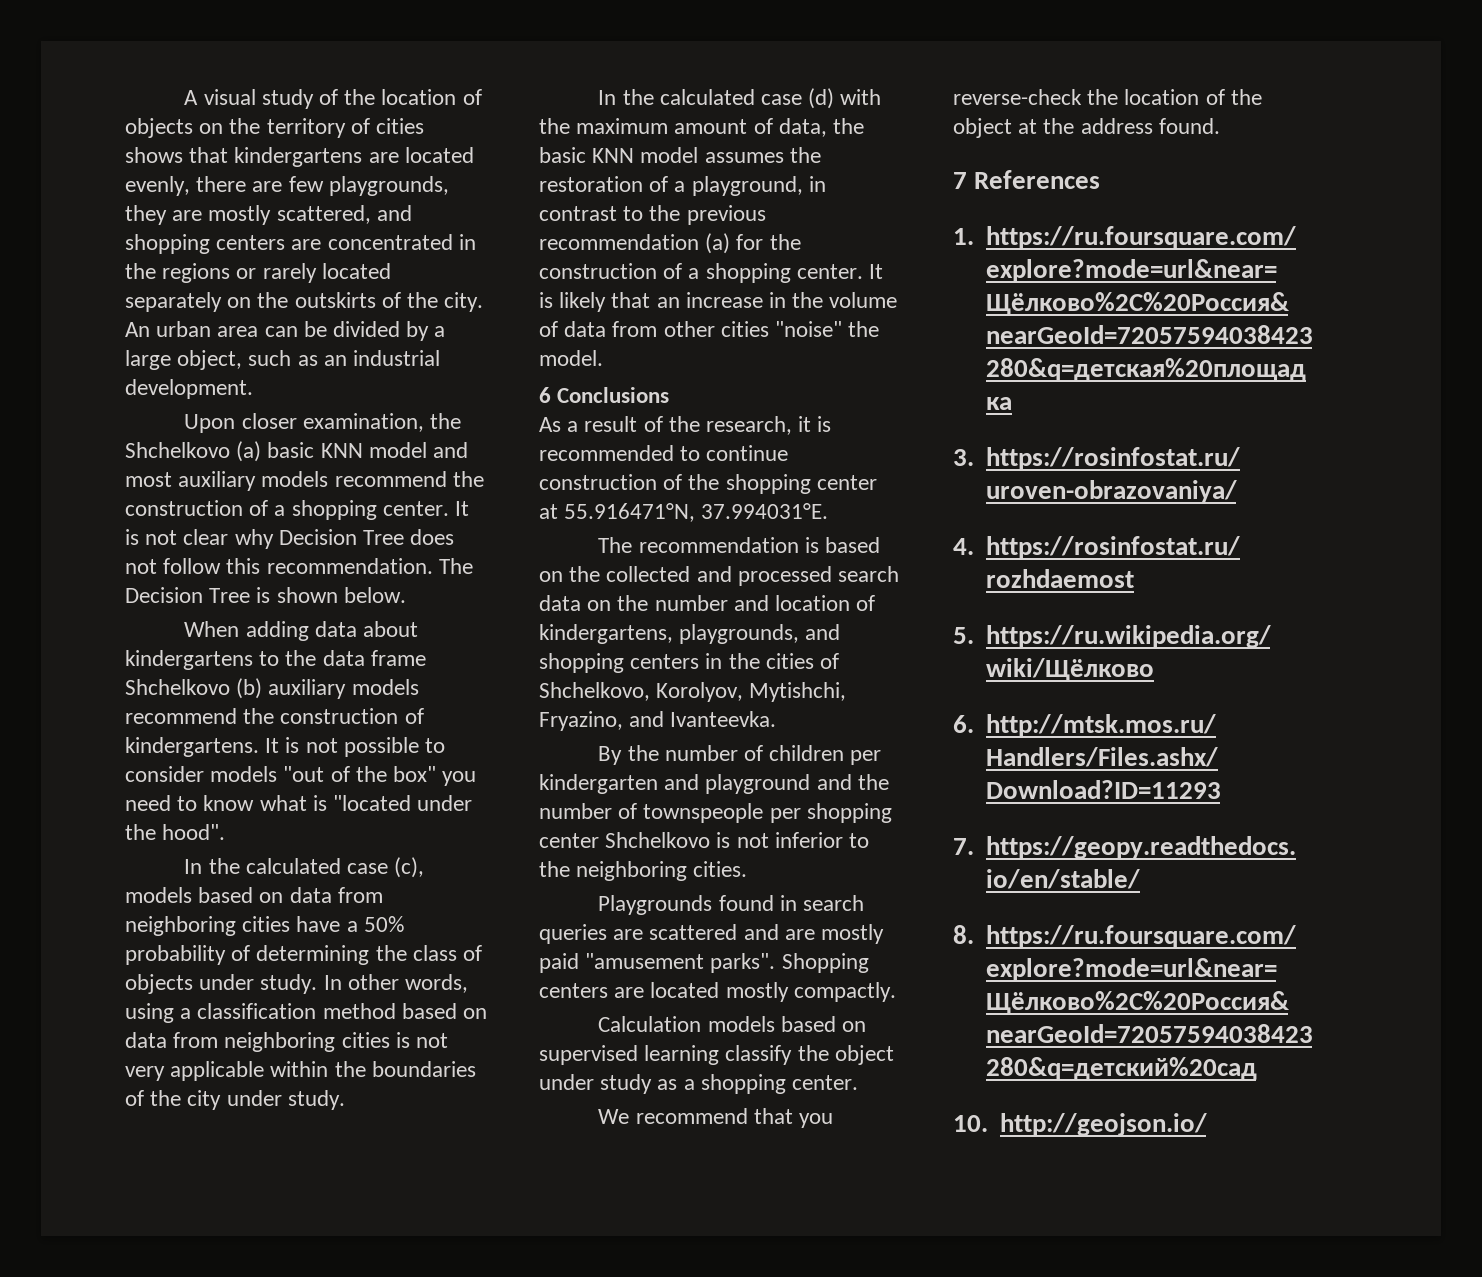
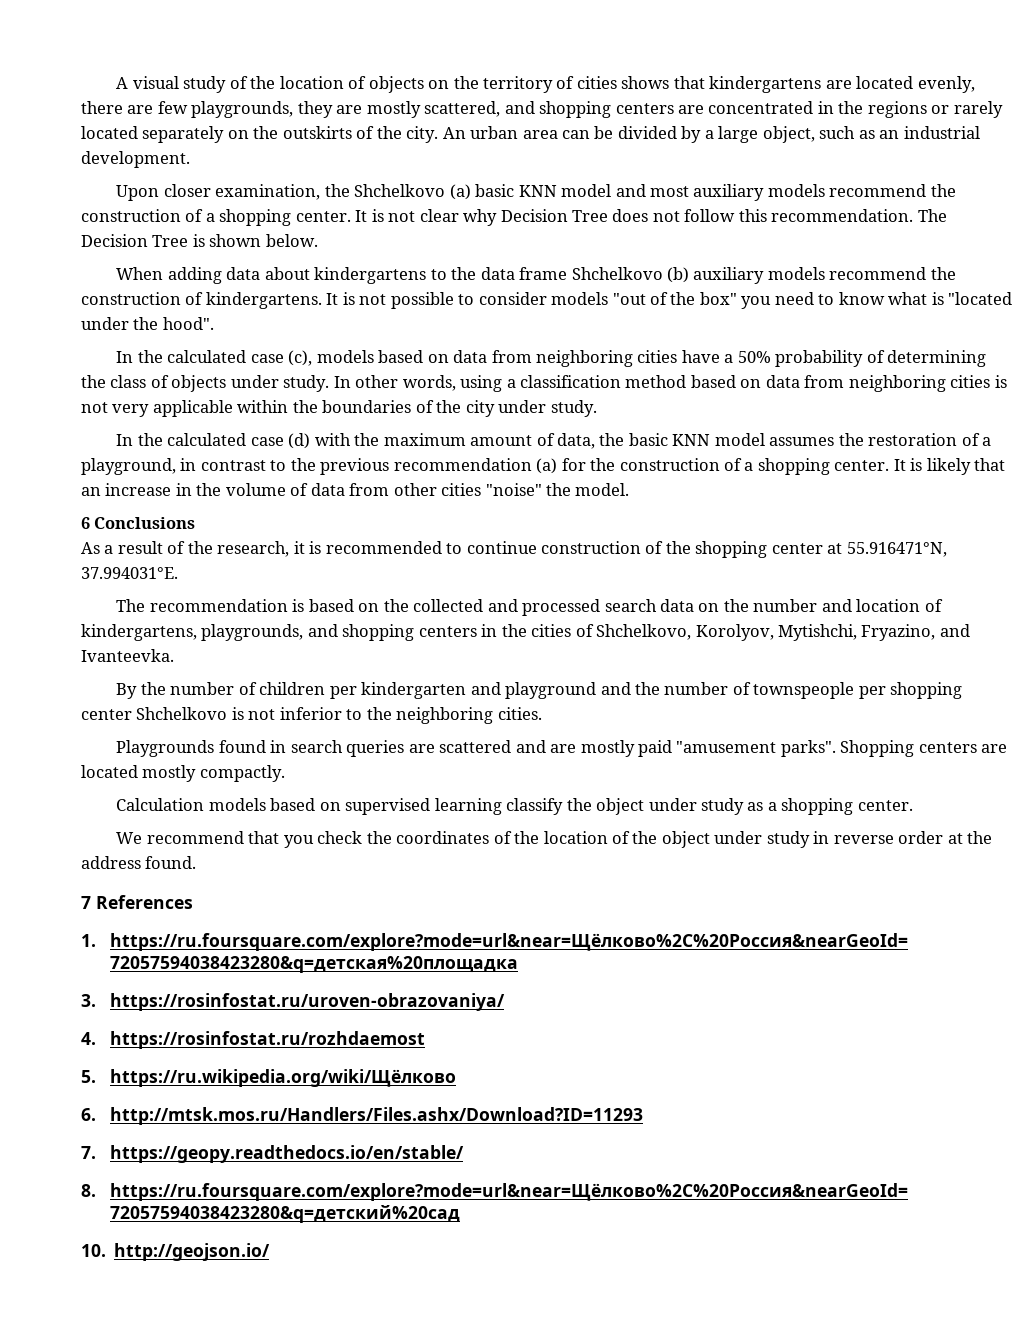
[953,89,1082,105] reverse-check -> [317,831,512,844] check the coordinates of
(1012, 128) none -> [714,831,944,848] under study in reverse order

